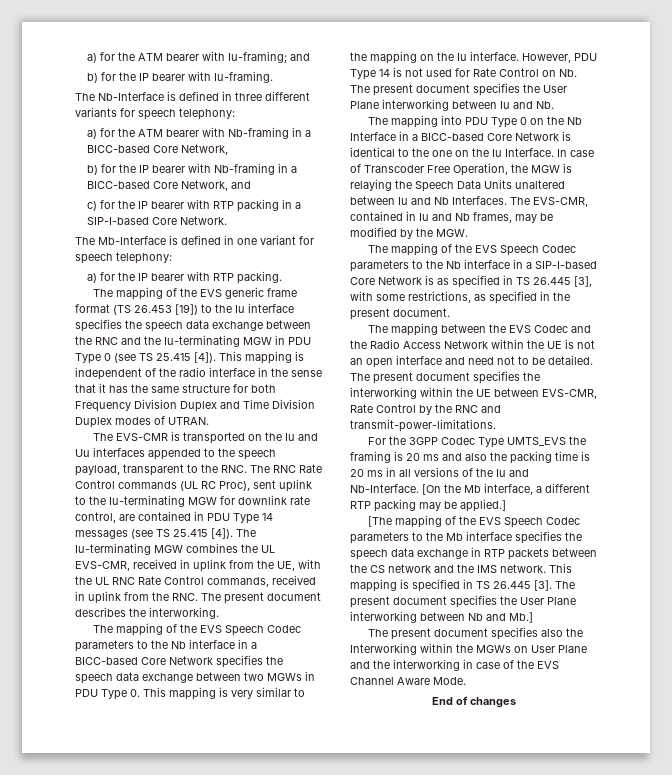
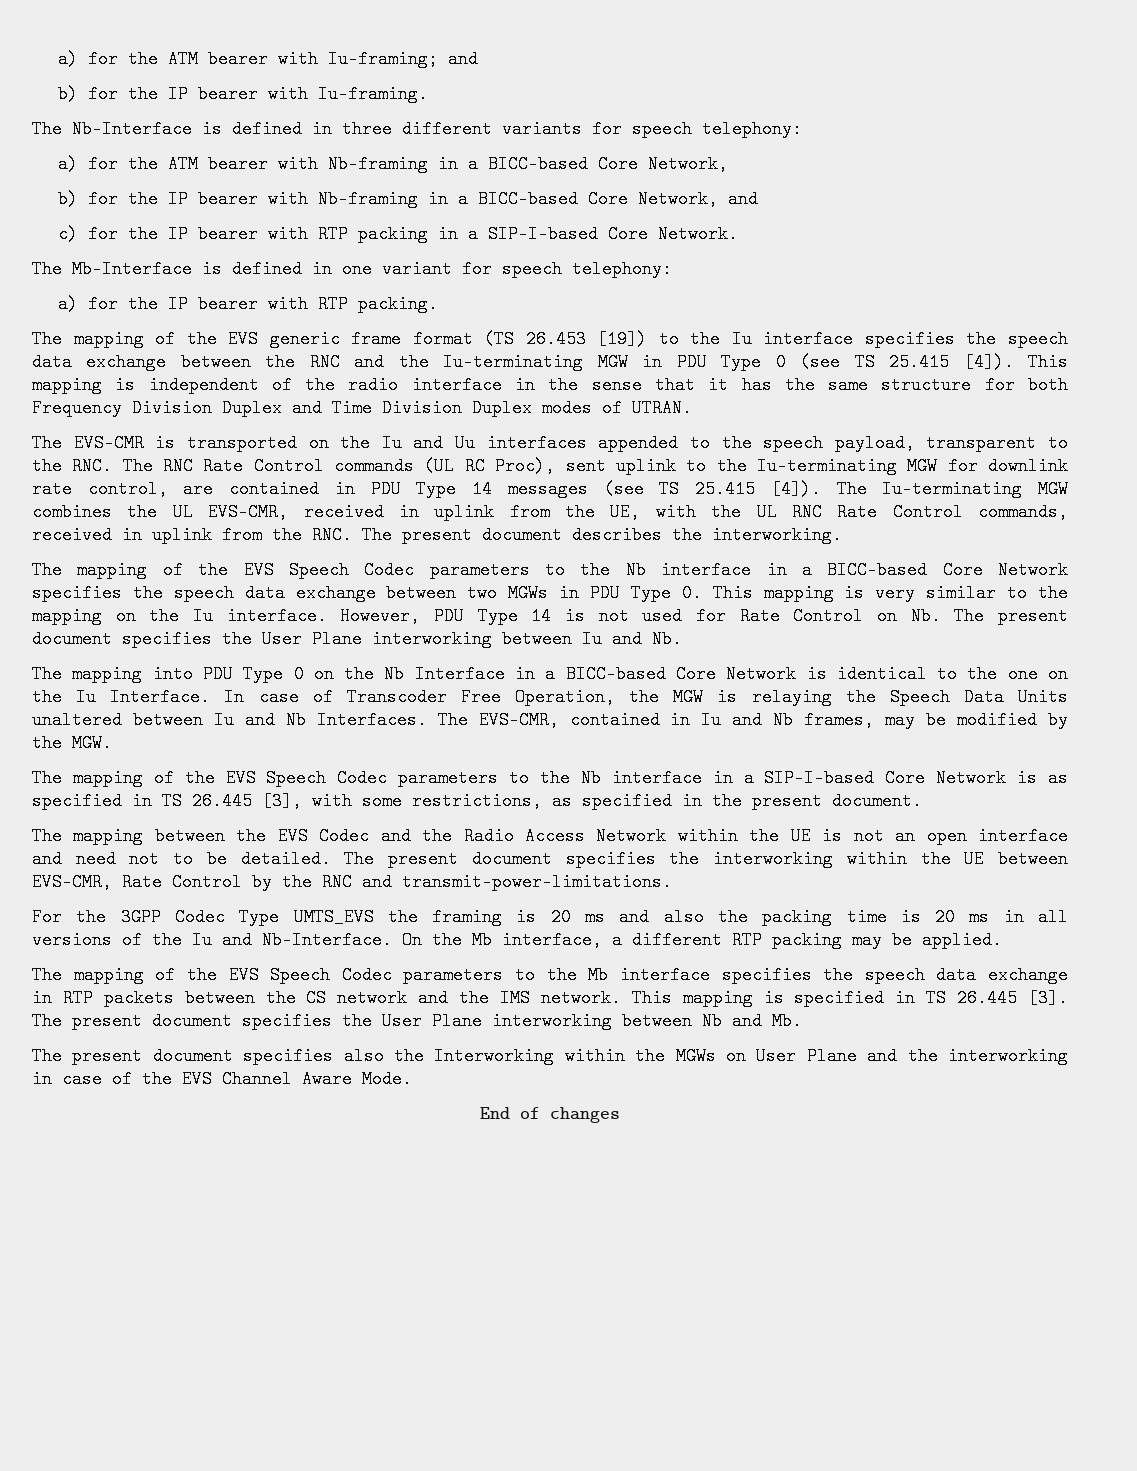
[422,484,441,495] [On -> [402,931,422,949] On
[460,499,506,512] [367,516,392,527] applied.] // [The -> [922,931,1002,949] [32,966,62,984] applied. // The
[509,612,533,623] Mb.] -> [772,1012,802,1030] Mb.

